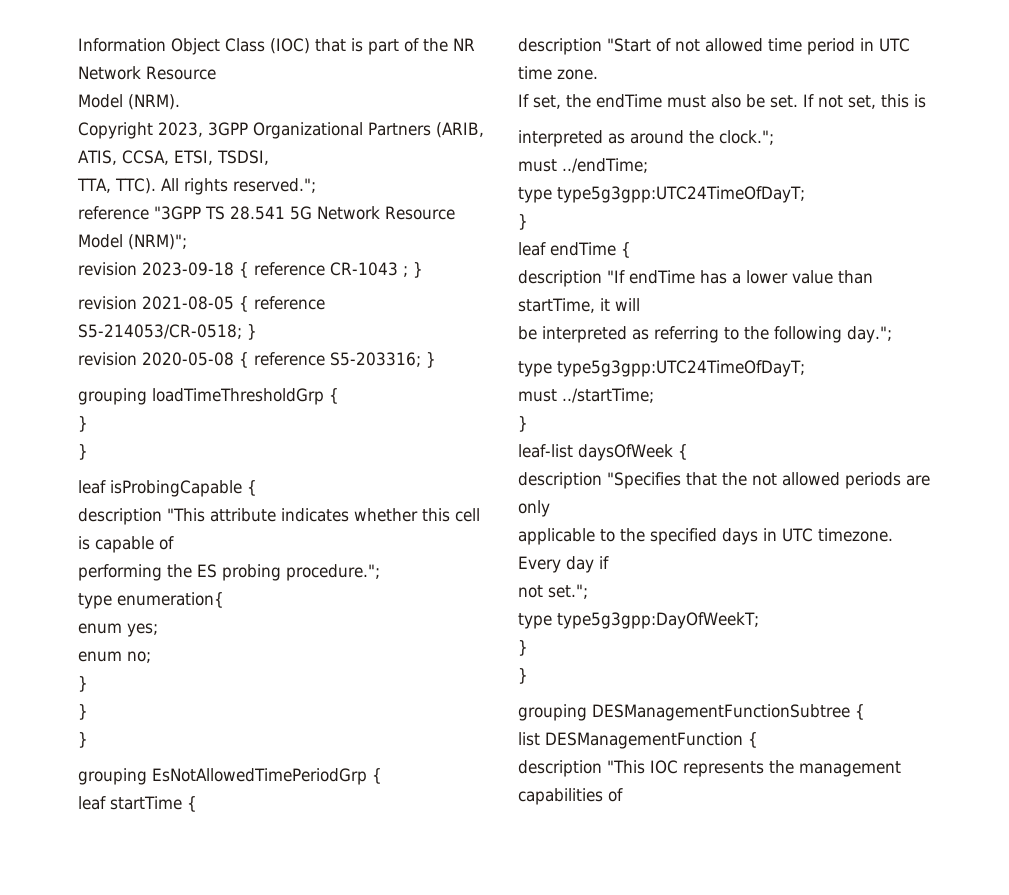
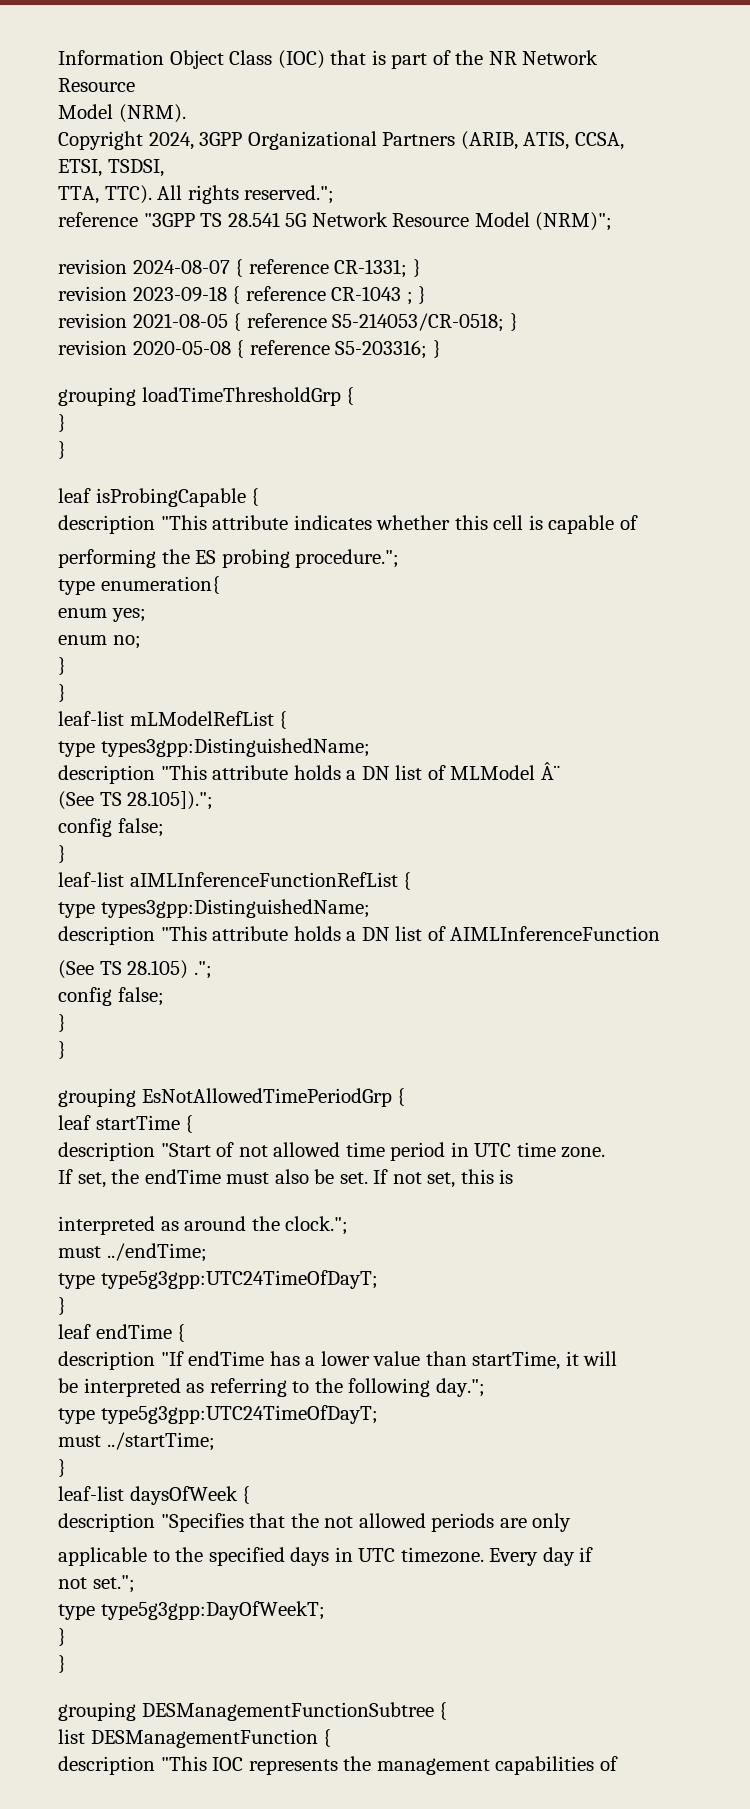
[158,122,203,137] 2023, -> [148,132,194,150] 2024,
(187, 242) none -> [58,259,421,278] // revision 2024-08-07 { reference CR-1331; }
(88, 712) none -> [58,711,288,729] [58,738,370,757] [58,762,560,784] [58,791,214,810] [58,818,164,837] [58,845,66,863] [58,872,412,890] [58,899,370,918] [58,926,661,945] [58,960,212,979] [58,987,164,1006] [58,1014,66,1032] // leaf-list mLModelRefList { // type types3gpp:DistinguishedName; // description "This attribute holds a DN list of MLModel Â¨ // (See TS 28.105])."; // config false; // } // leaf-list aIMLInferenceFunctionRefList { // type types3gpp:DistinguishedName; // description "This attribute holds a DN list of AIMLInferenceFunction // (See TS 28.105) ."; // config false; // }

